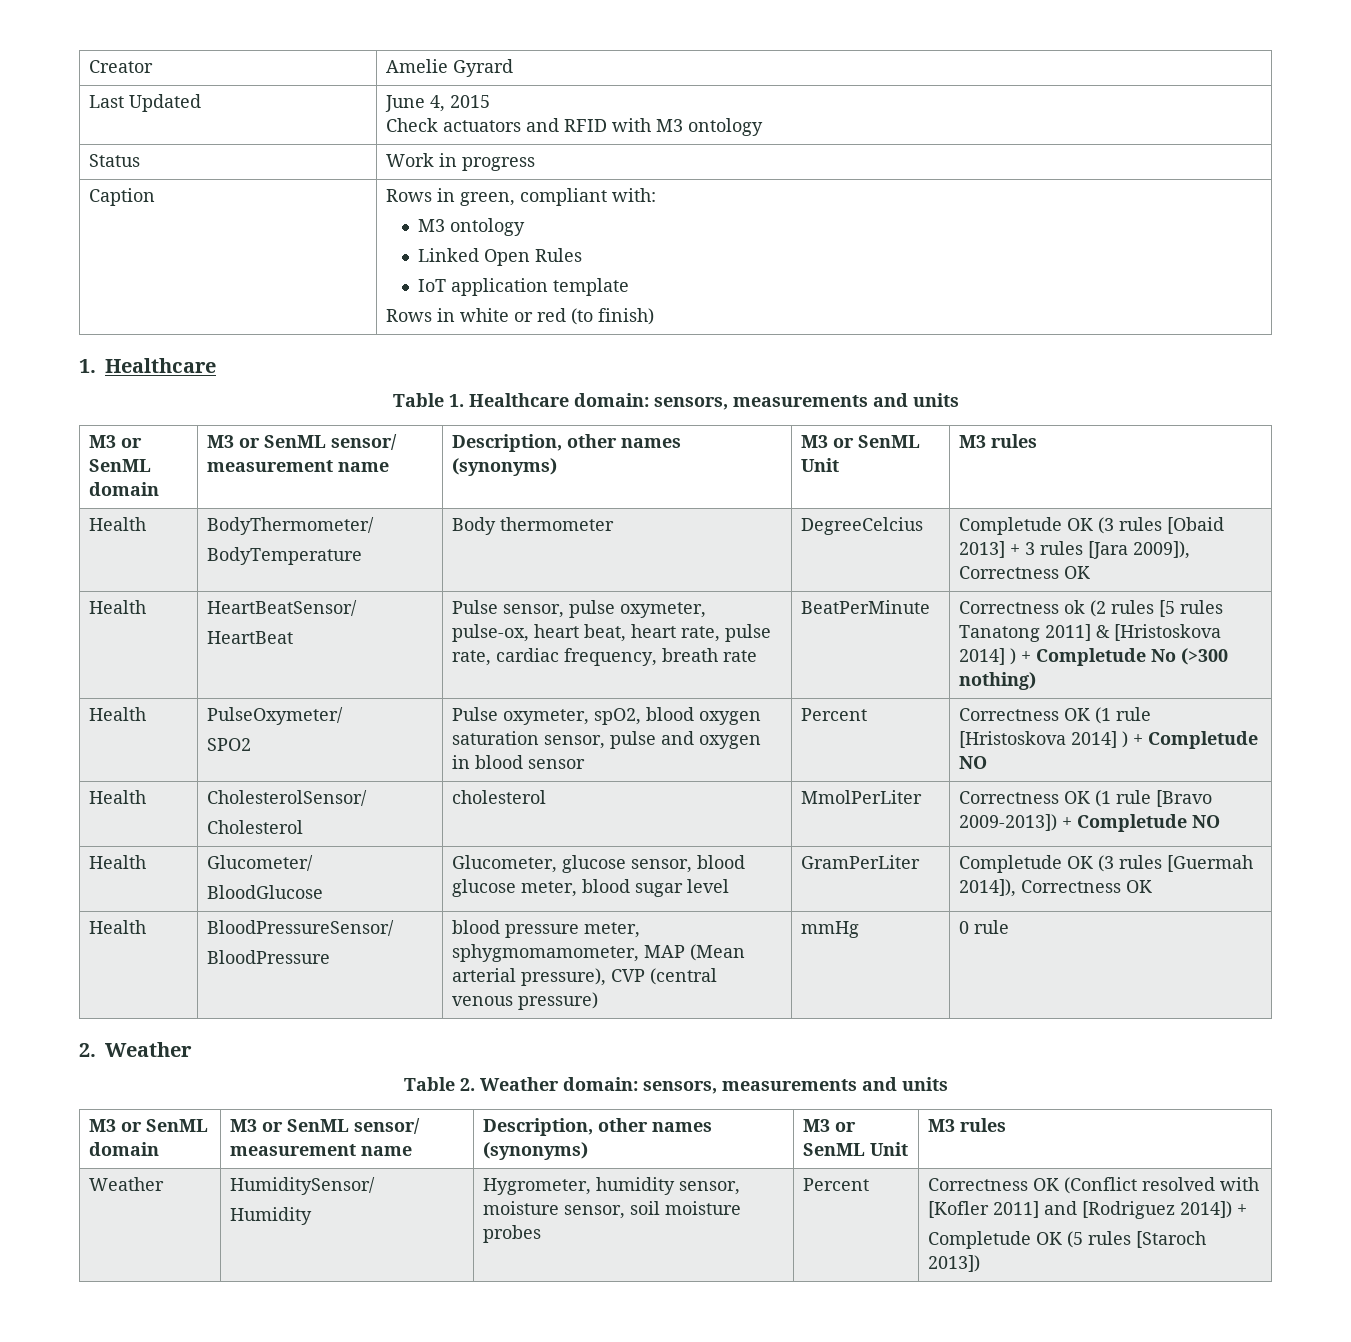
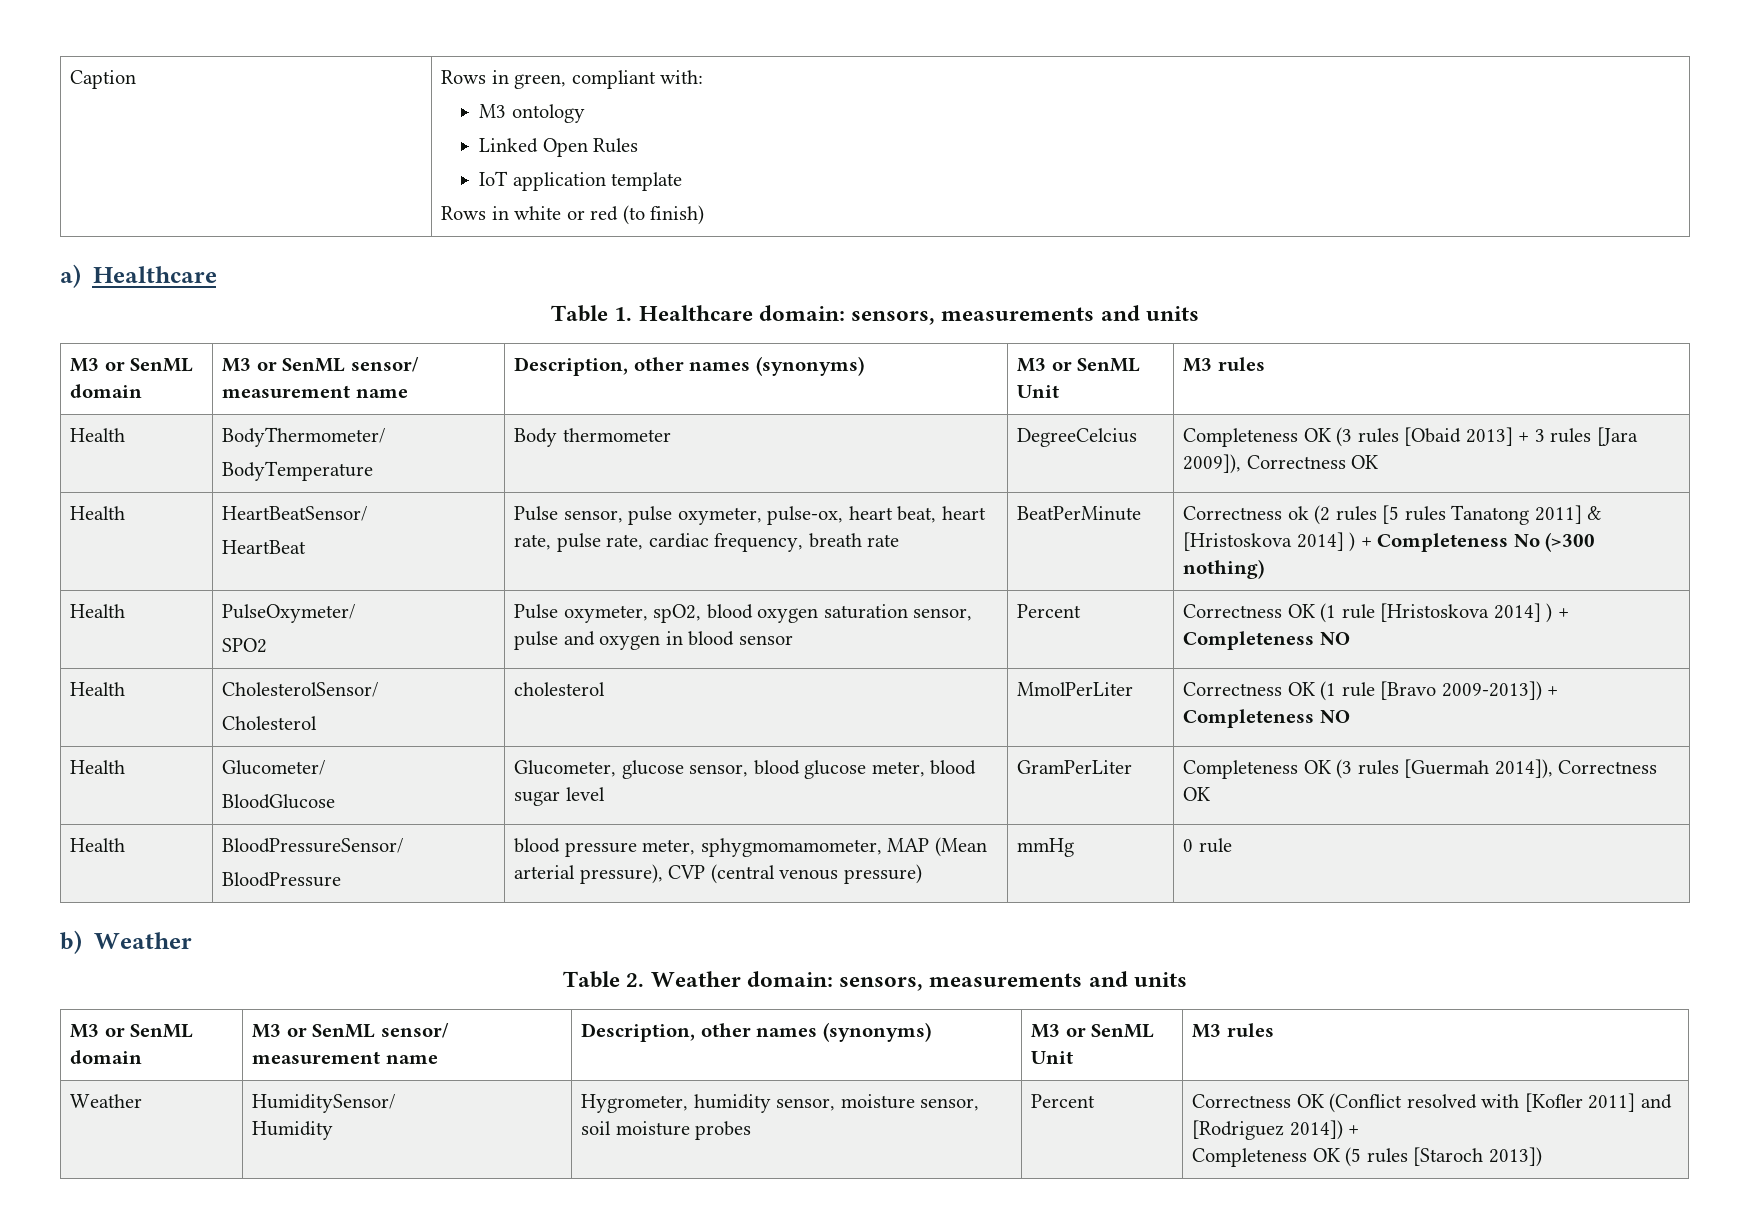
[89,60,154,73] [386,59,514,77] [89,94,202,112] [385,95,491,112] [386,118,764,136] [89,154,141,167] [386,153,536,171] Creator | Amelie Gyrard // Last Updated | June 4, 2015 // Check actuators and RFID with M3 ontology // Status | Work in progress // -> (69, 79) none
[79,359,96,373] 1. -> [60,264,81,288] a)
[959,517,1063,535] Completude -> [1182,428,1298,447] Completeness
[1036,648,1147,666] Completude -> [1377,533,1509,552] Completeness
[1148,731,1259,749] Completude -> [1182,631,1314,650] Completeness
[1077,814,1188,832] Completude -> [1182,709,1314,728] Completeness
[959,855,1063,873] Completude -> [1182,760,1298,779] Completeness
[79,1043,96,1057] 2. -> [60,930,82,954] b)
[928,1231,1032,1249] Completude -> [1191,1148,1307,1167] Completeness

